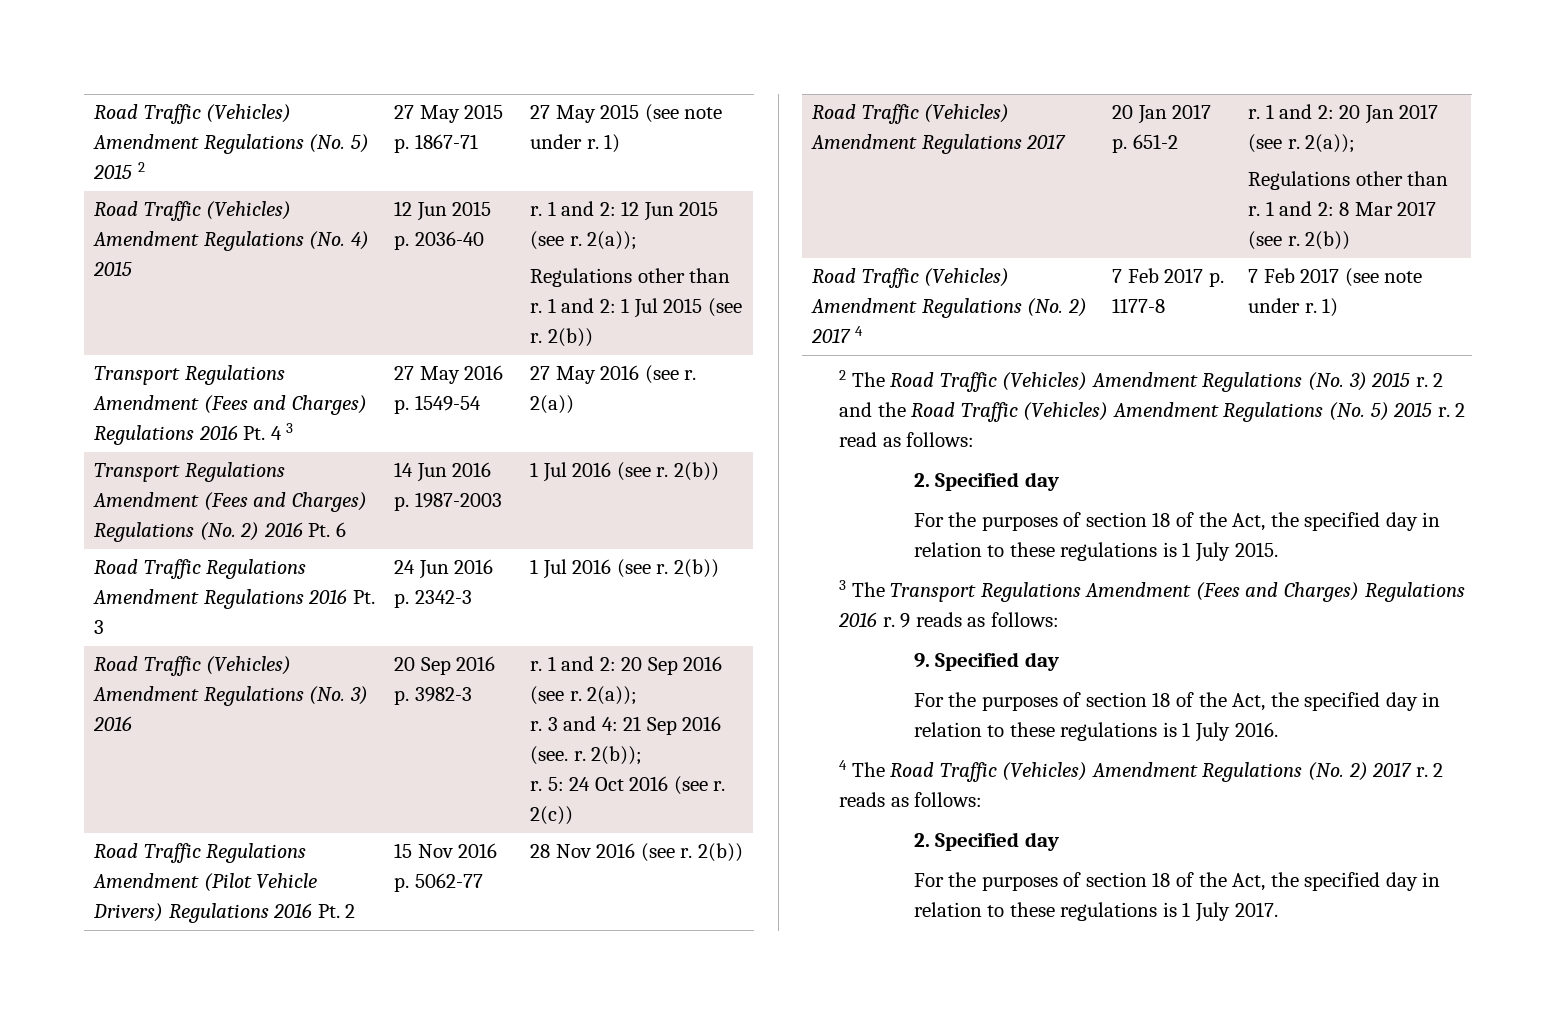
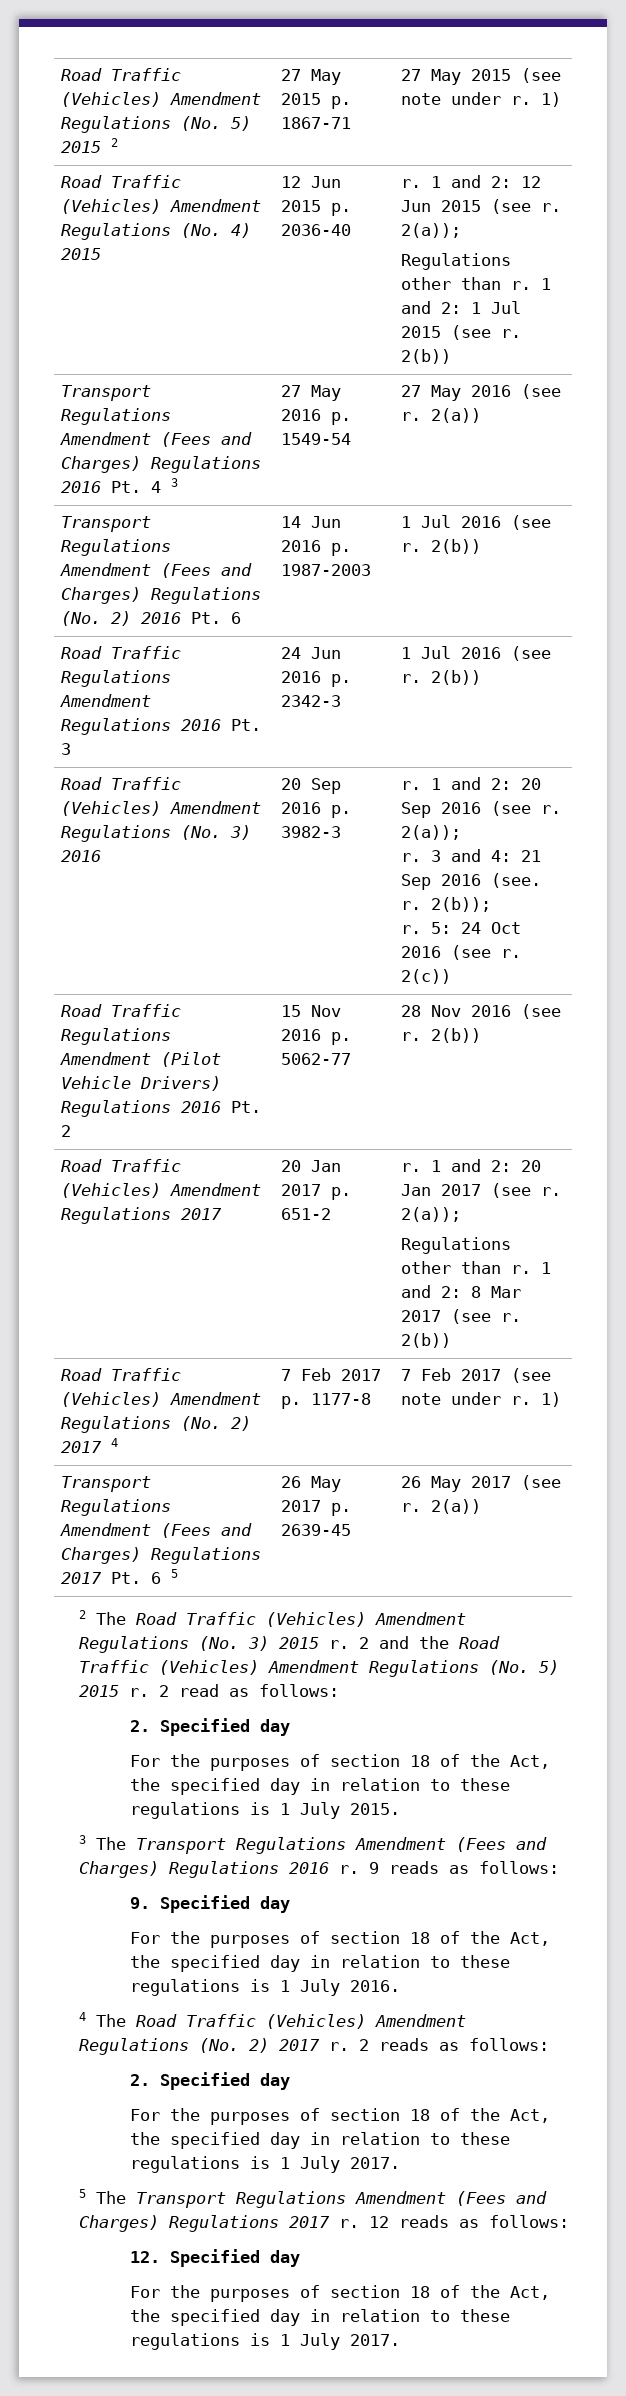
(1339, 307) none -> [61,1476,152,1492] [61,1499,172,1516] [60,1523,253,1538] [61,1547,262,1564] [61,1569,179,1584] [281,1476,342,1492] [281,1500,352,1516] [281,1524,352,1536] [401,1475,562,1492] [401,1499,482,1514] // Transport Regulations Amendment (Fees and Charges) Regulations 2017 Pt. 6 5 | 26 May 2017 p. 2639-45 | 26 May 2017 (see r. 2(a))
(1278, 909) none -> [79,2189,548,2208] [79,2215,570,2232] [130,2249,301,2267] [130,2285,551,2302] [130,2309,511,2326] [130,2333,401,2350] // 5 The Transport Regulations Amendment (Fees and Charges) Regulations 2017 r. 12 reads as follows: // 12. Specified day // For the purposes of section 18 of the Act, the specified day in relation to these regulations is 1 July 2017.

